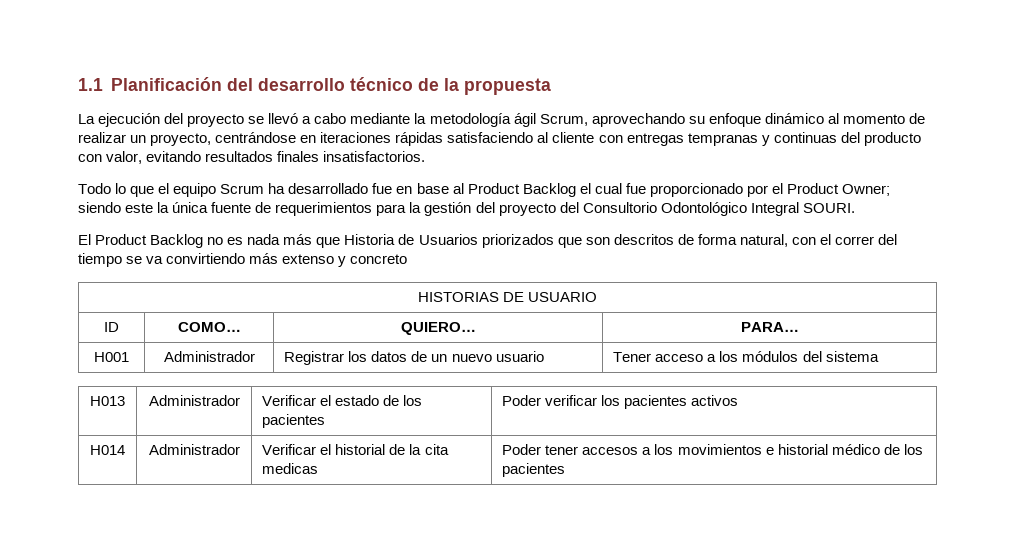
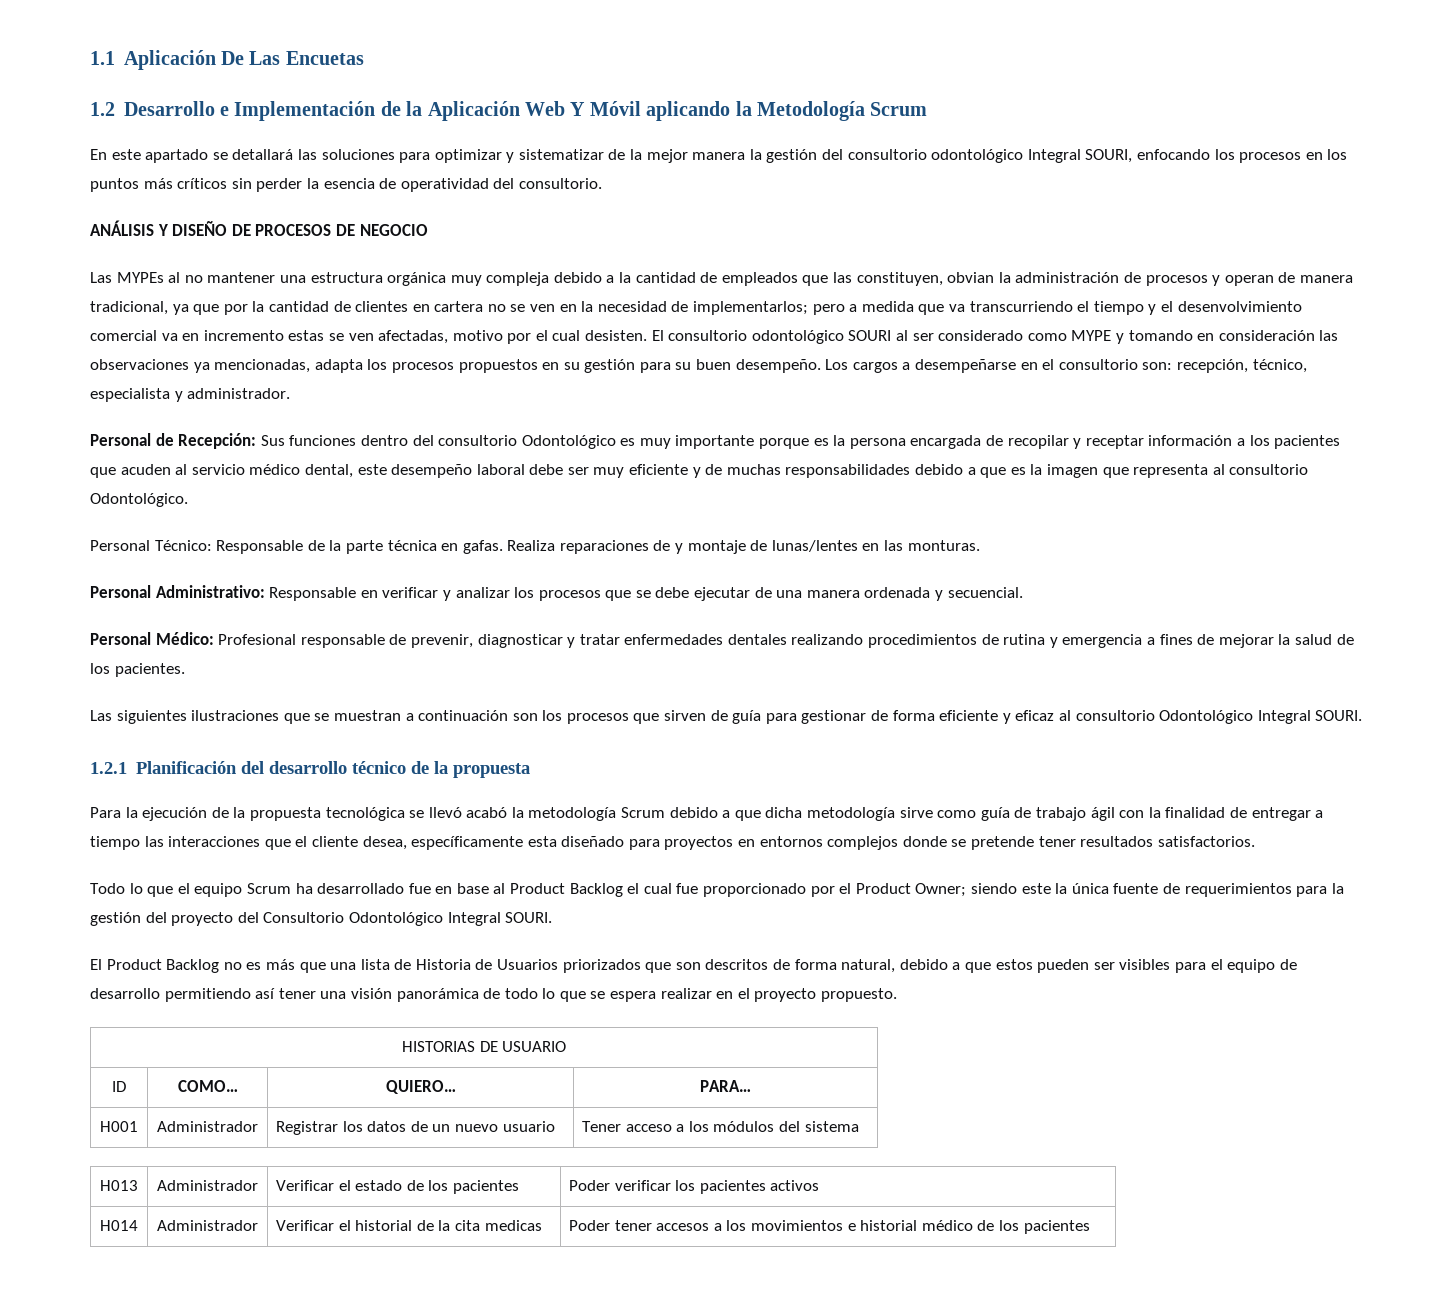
(103, 84) none -> [123,50,364,70] [90,101,928,121] [90,149,1348,163] [90,178,602,192] [90,220,428,236] [90,272,1353,286] [90,301,1302,315] [90,330,1339,344] [90,359,1307,373] [90,388,291,402] [90,433,1341,449] [90,464,1309,478] [90,493,188,507] [90,540,980,554] [90,585,1023,601] [90,632,1354,648] [90,663,185,677] [90,710,1363,724] [90,762,127,774] Aplicación De Las Encuetas // 1.2 Desarrollo e Implementación de la Aplicación Web Y Móvil aplicando la Metodología Scrum // En este apartado se detallará las soluciones para optimizar y sistematizar de la mejor manera la gestión del consultorio odontológico Integral SOURI, enfocando los procesos en los puntos más críticos sin perder la esencia de operatividad del consultorio. // ANÁLISIS Y DISEÑO DE PROCESOS DE NEGOCIO // Las MYPEs al no mantener una estructura orgánica muy compleja debido a la cantidad de empleados que las constituyen, obvian la administración de procesos y operan de manera tradicional, ya que por la cantidad de clientes en cartera no se ven en la necesidad de implementarlos; pero a medida que va transcurriendo el tiempo y el desenvolvimiento comercial va en incremento estas se ven afectadas, motivo por el cual desisten. El consultorio odontológico SOURI al ser considerado como MYPE y tomando en consideración las observaciones ya mencionadas, adapta los procesos propuestos en su gestión para su buen desempeño. Los cargos a desempeñarse en el consultorio son: recepción, técnico, especialista y administrador. // Personal de Recepción: Sus funciones dentro del consultorio Odontológico es muy importante porque es la persona encargada de recopilar y receptar información a los pacientes que acuden al servicio médico dental, este desempeño laboral debe ser muy eficiente y de muchas responsabilidades debido a que es la imagen que representa al consultorio Odontológico. // Personal Técnico: Responsable de la parte técnica en gafas. Realiza reparaciones de y montaje de lunas/lentes en las monturas. // Personal Administrativo: Responsable en verificar y analizar los procesos que se debe ejecutar de una manera ordenada y secuencial. // Personal Médico: Profesional responsable de prevenir, diagnosticar y tratar enfermedades dentales realizando procedimientos de rutina y emergencia a fines de mejorar la salud de los pacientes. // Las siguientes ilustraciones que se muestran a continuación son los procesos que sirven de guía para gestionar de forma eficiente y eficaz al consultorio Odontológico Integral SOURI. // 1.2.1
[78,113,925,127] [78,132,921,146] [78,151,426,164] La ejecución del proyecto se llevó a cabo mediante la metodología ágil Scrum, aprovechando su enfoque dinámico al momento de realizar un proyecto, centrándose en iteraciones rápidas satisfaciendo al cliente con entregas tempranas y continuas del producto con valor, evitando resultados finales insatisfactorios. -> [90,807,1324,821] [90,836,1255,850] Para la ejecución de la propuesta tecnológica se llevó acabó la metodología Scrum debido a que dicha metodología sirve como guía de trabajo ágil con la finalidad de entregar a tiempo las interacciones que el cliente desea, específicamente esta diseñado para proyectos en entornos complejos donde se pretende tener resultados satisfactorios.
[247,234,281,245] nada -> (262, 966) none
(341, 242) none -> [330,959,412,970] una lista de
[791,234,898,245] [78,253,408,267] con el correr del tiempo se va convirtiendo más extenso y concreto -> [899,959,1297,973] [90,988,898,1002] debido a que estos pueden ser visibles para el equipo de desarrollo permitiendo así tener una visión panorámica de todo lo que se espera realizar en el proyecto propuesto.

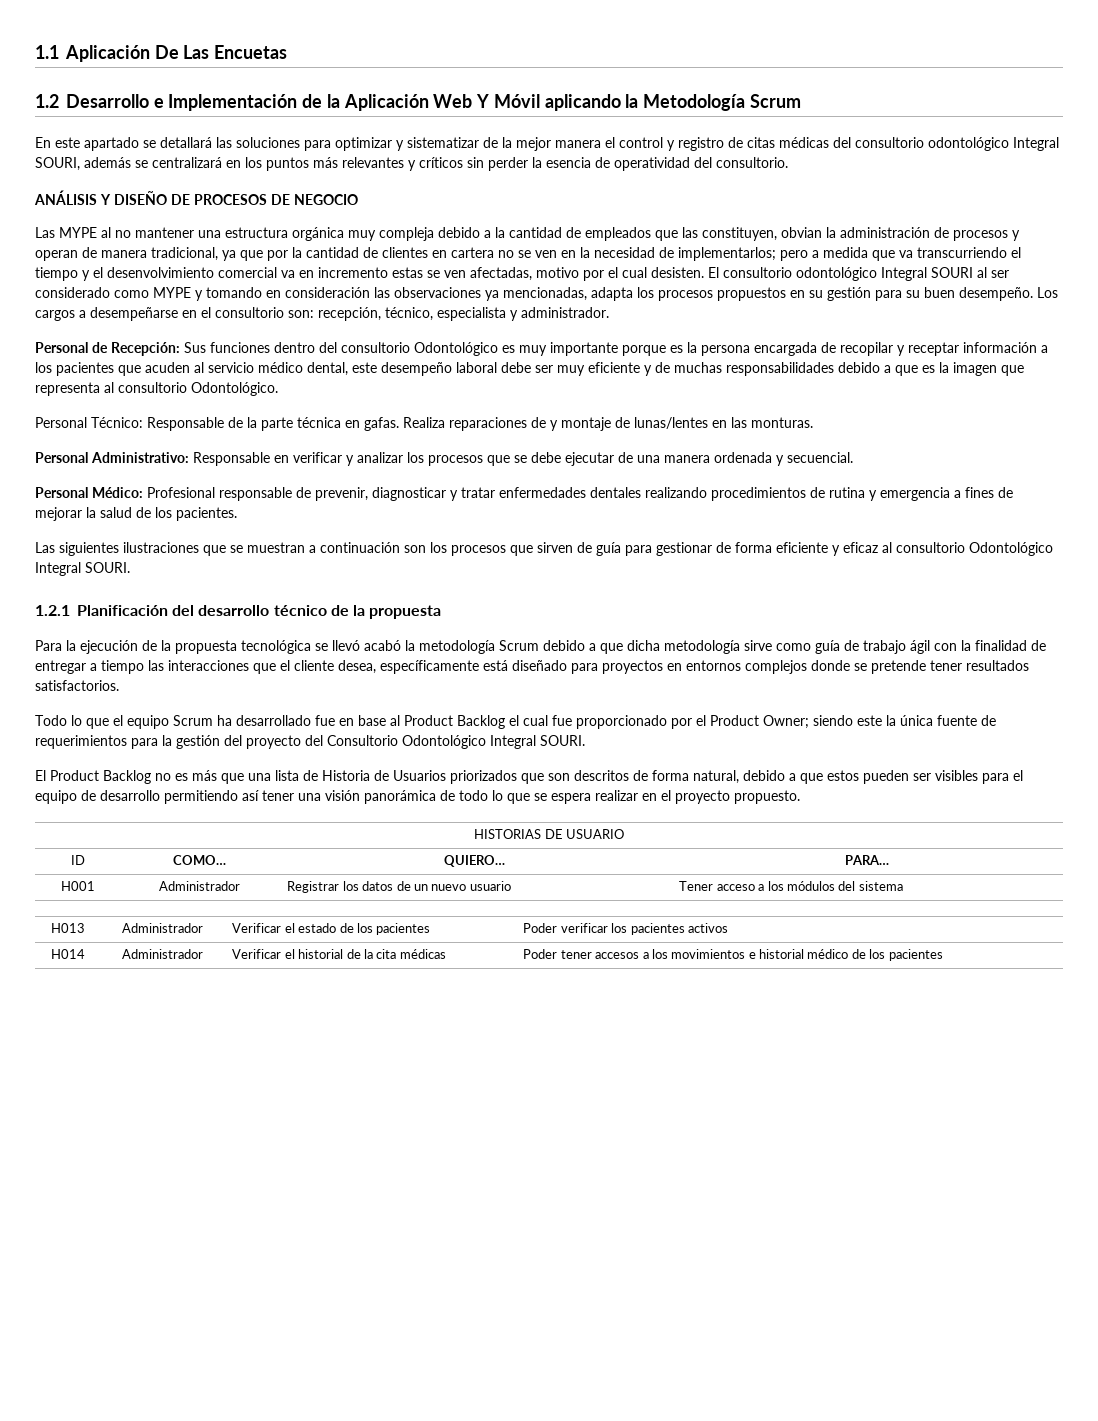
[749,149,818,163] la gestión -> [605,137,829,151] el control y registro de citas médicas
[1136,149,1302,163] enfocando los procesos -> [84,157,222,168] además se centralizará
(173, 183) none -> [342,157,416,171] relevantes y
[116,272,164,283] MYPEs -> [59,227,97,238] MYPE
(844, 337) none -> [881,267,927,281] Integral
[527,836,557,847] esta -> [483,660,508,671] está
[484,1220,542,1231] medicas -> [399,949,446,959] médicas

